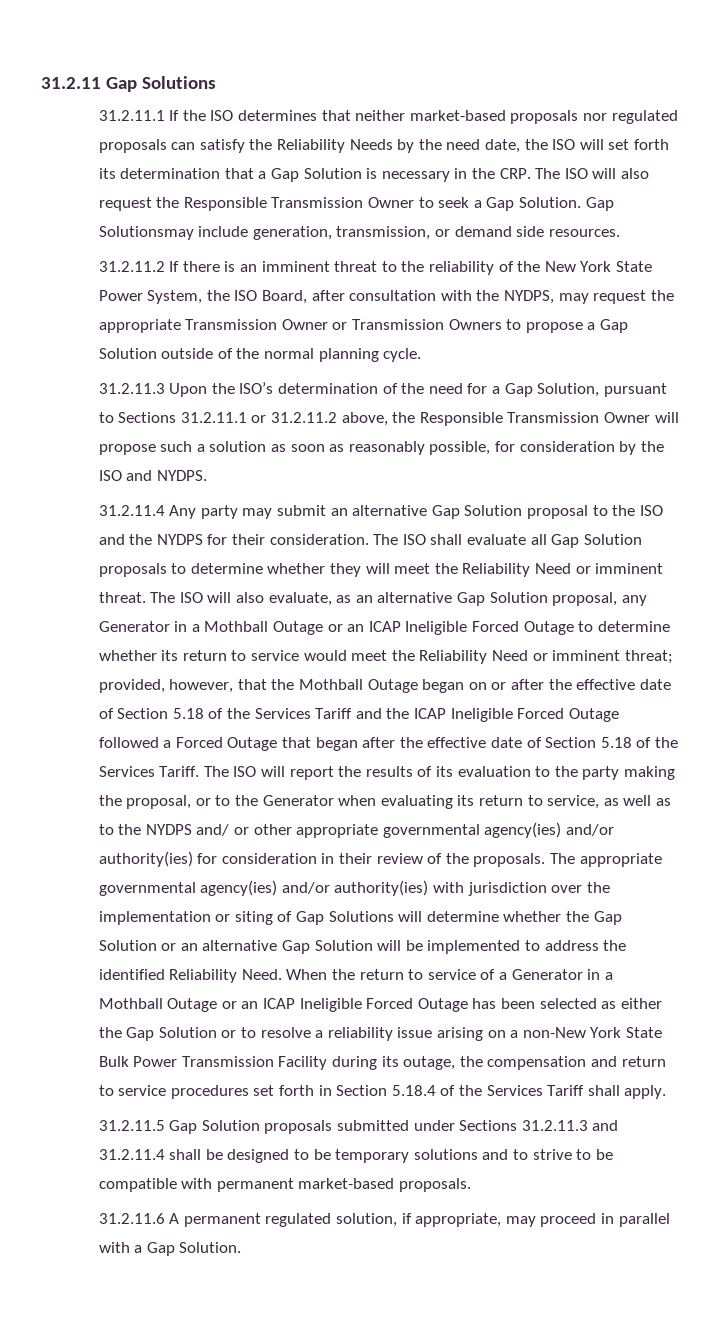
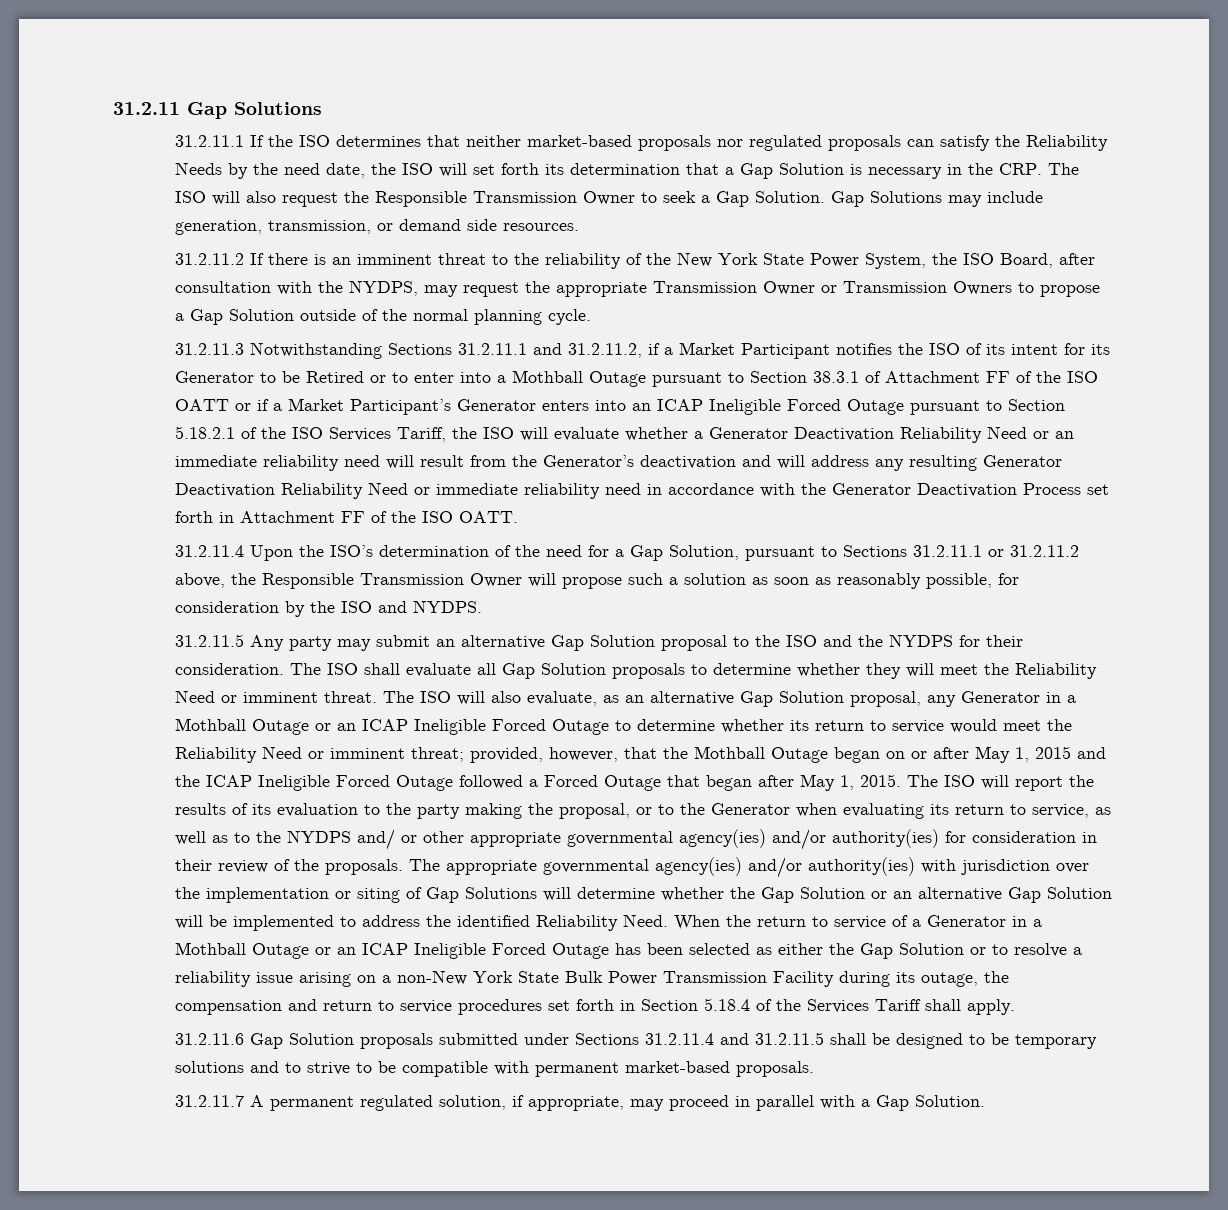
[98,226,194,240] Solutionsmay -> [870,191,983,207] Solutions may
(165, 388) none -> [250,342,1111,359] [175,370,1099,387] [175,398,1066,415] [175,426,1075,443] [175,455,1063,471] [175,482,1110,499] [175,511,519,523] [175,545,245,557] Notwithstanding Sections 31.2.11.1 and 31.2.11.2, if a Market Participant notifies the ISO of its intent for its Generator to be Retired or to enter into a Mothball Outage pursuant to Section 38.3.1 of Attachment FF of the ISO OATT or if a Market Participant’s Generator enters into an ICAP Ineligible Forced Outage pursuant to Section 5.18.2.1 of the ISO Services Tariff, the ISO will evaluate whether a Generator Deactivation Reliability Need or an immediate reliability need will result from the Generator’s deactivation and will address any resulting Generator Deactivation Reliability Need or immediate reliability need in accordance with the Generator Deactivation Process set forth in Attachment FF of the ISO OATT. // 31.2.11.4
[98,505,165,516] 31.2.11.4 -> [175,634,245,647] 31.2.11.5
[548,679,671,690] [98,708,353,719] the effective date of Section 5.18 of the Services Tariff -> [975,746,1072,763] May 1, 2015
[399,737,678,748] [98,766,200,777] the effective date of Section 5.18 of the Services Tariff. -> [800,774,902,791] May 1, 2015.
[98,1120,165,1131] 31.2.11.5 -> [175,1033,245,1045] 31.2.11.6
[521,1120,619,1131] [98,1149,165,1160] 31.2.11.3 and 31.2.11.4 -> [645,1032,825,1045] 31.2.11.4 and 31.2.11.5
[98,1213,165,1224] 31.2.11.6 -> [175,1095,245,1107] 31.2.11.7

